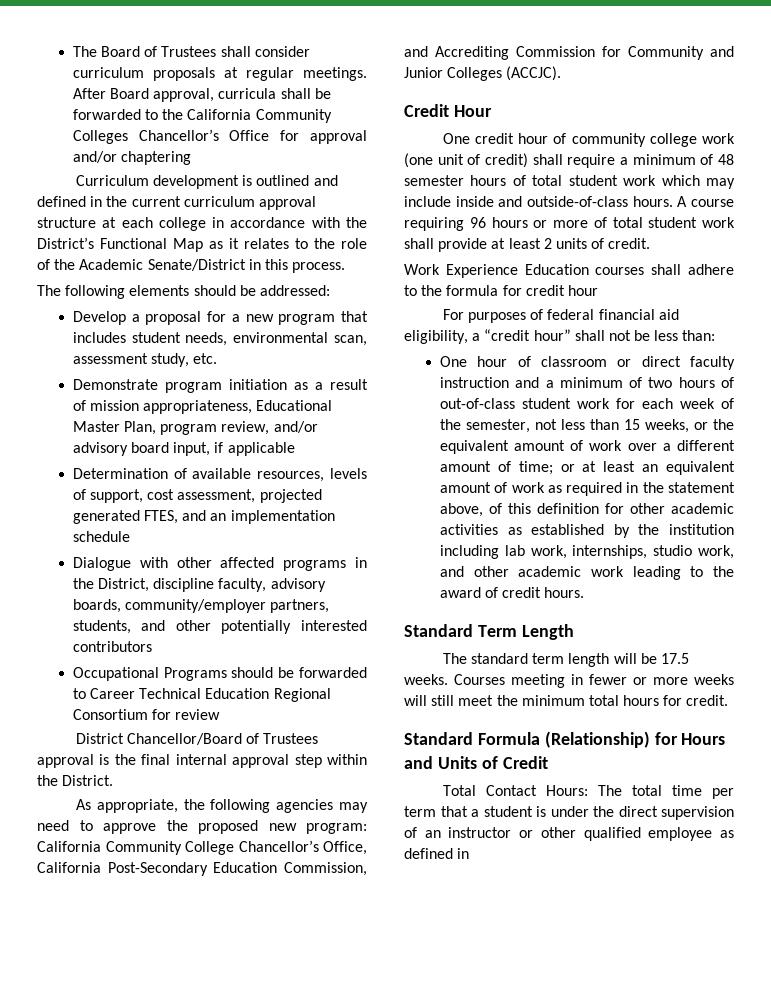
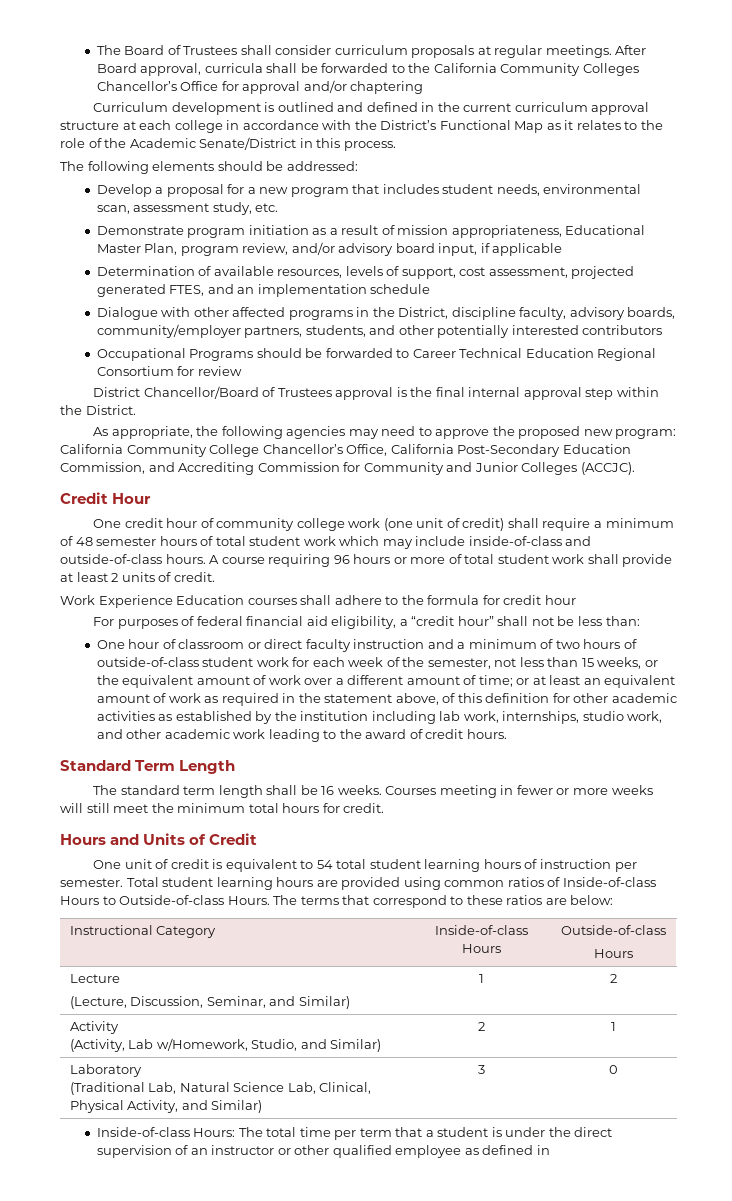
[455,196,494,207] inside -> [468,536,562,546] inside-of-class
[439,398,515,409] out-of-class -> [96,657,199,667] outside-of-class
[613,653,689,664] will be 17.5 -> [266,785,335,795] shall be 16
[404,731,678,748] Standard Formula (Relationship) for -> (385, 808) none
[442,785,537,796] Total Contact -> [93,859,637,872] [60,877,656,890] [60,895,614,908] [69,925,217,938] [434,925,528,935] [461,944,501,953] [561,925,666,935] [594,949,633,958] [69,974,120,983] [69,996,350,1009] [478,974,484,983] [610,974,617,983] [69,1021,119,1034] [69,1038,382,1052] [477,1022,485,1031] [611,1022,616,1031] [69,1064,142,1077] [69,1082,372,1095] [69,1100,263,1113] [477,1065,485,1074] [609,1065,618,1074] [96,1127,190,1137] One unit of credit is equivalent to 54 total student learning hours of instruction per semester. Total student learning hours are provided using common ratios of Inside-of-class Hours to Outside-of-class Hours. The terms that correspond to these ratios are below: // Instructional Category | Inside-of-class Hours | Outside-of-class // Hours // Lecture // (Lecture, Discussion, Seminar, and Similar) | 1 | 2 // Activity // (Activity, Lab w/Homework, Studio, and Similar) | 2 | 1 // Laboratory // (Traditional Lab, Natural Science Lab, Clinical, Physical Activity, and Similar) | 3 | 0 // Inside-of-class

